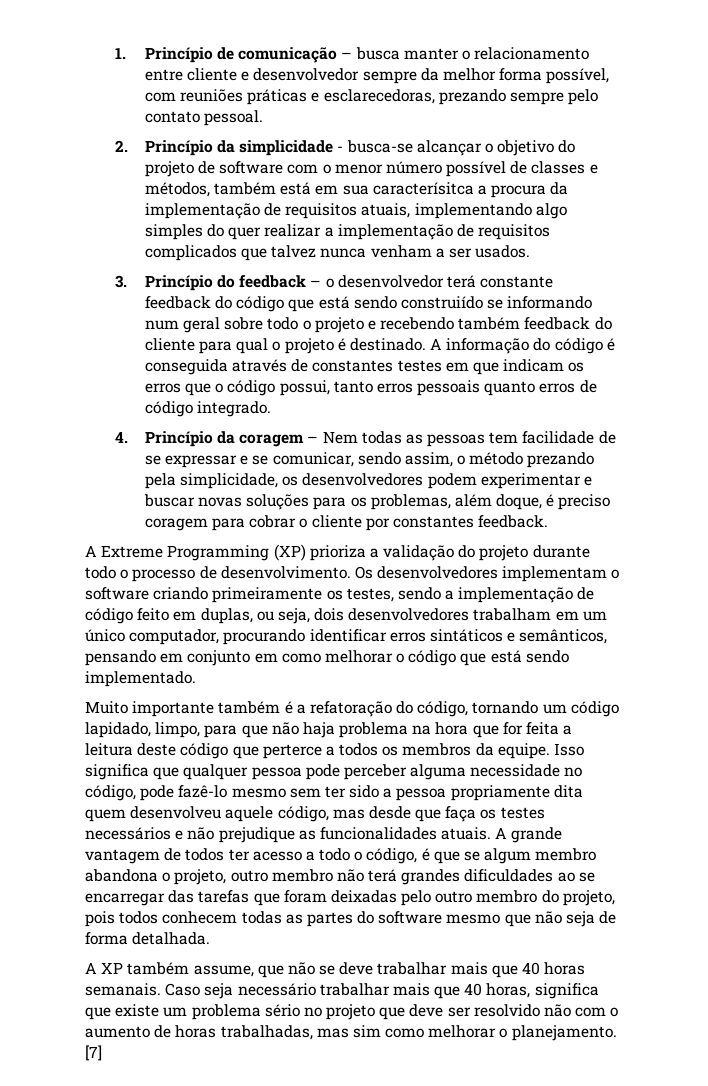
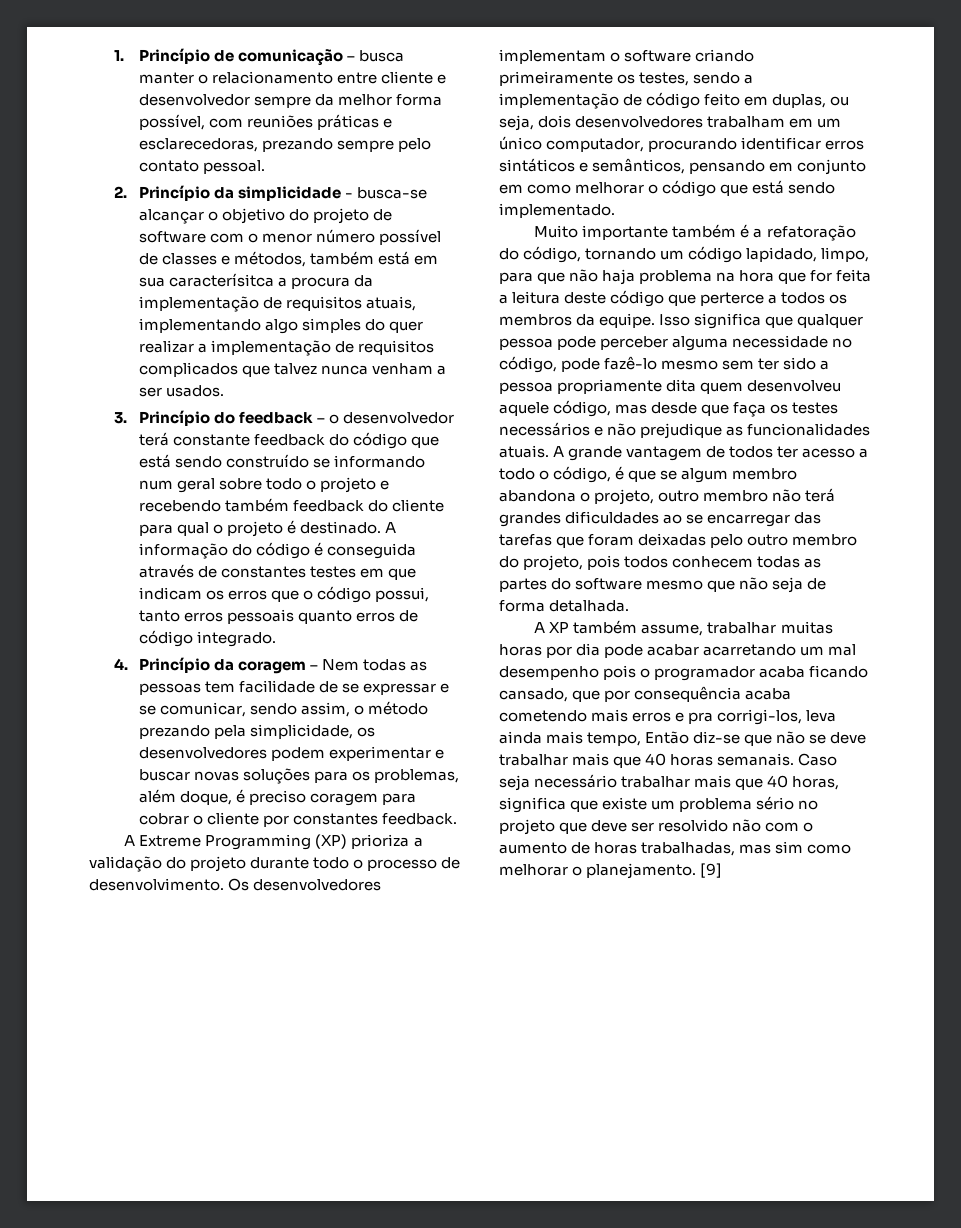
[400,296,483,309] construiído -> [225,454,309,468] construído
(254, 971) none -> [707,621,833,634] [499,643,857,658] [499,665,869,681] [499,686,792,702] [499,709,837,725] [499,731,741,746] trabalhar muitas horas por dia pode acabar acarretando um mal desempenho pois o programador acaba ficando cansado, que por consequência acaba cometendo mais erros e pra corrigi-los, leva ainda mais tempo, Então diz-se
[85,1045,102,1061] [7] -> [700,863,723,878] [9]

